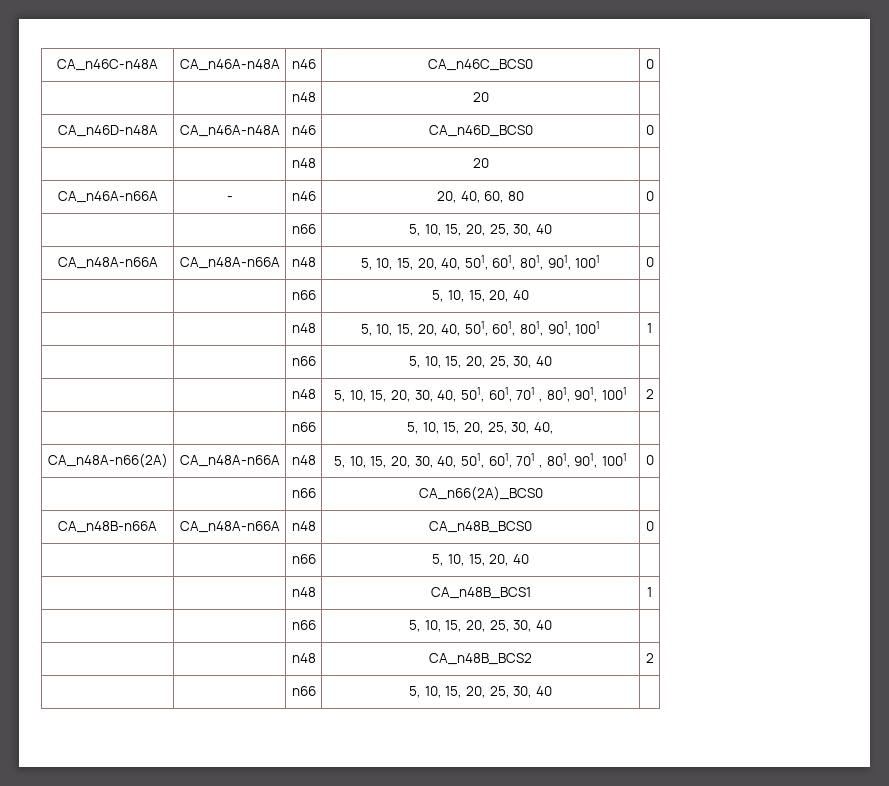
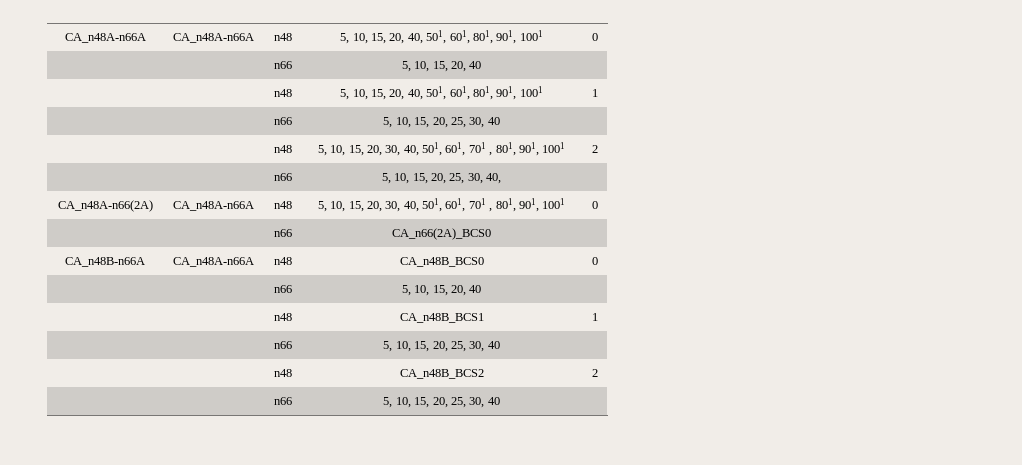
[57,59,158,71] [179,59,280,71] [291,59,316,69] [428,59,533,71] [645,59,654,69] [291,92,316,102] [472,92,489,102] [57,125,158,137] [179,125,280,137] [291,125,316,135] [428,125,533,137] [645,125,654,135] [291,158,316,168] [472,158,489,168] [57,191,158,203] [226,196,233,201] [291,191,316,201] [437,191,524,203] [645,191,654,201] [291,224,316,234] [409,224,552,236] CA_n46C-n48A | CA_n46A-n48A | n46 | CA_n46C_BCS0 | 0 // | | n48 | 20 | // CA_n46D-n48A | CA_n46A-n48A | n46 | CA_n46D_BCS0 | 0 // | | n48 | 20 | // CA_n46A-n66A | - | n46 | 20, 40, 60, 80 | 0 // | | n66 | 5, 10, 15, 20, 25, 30, 40 | // -> (64, 38) none

